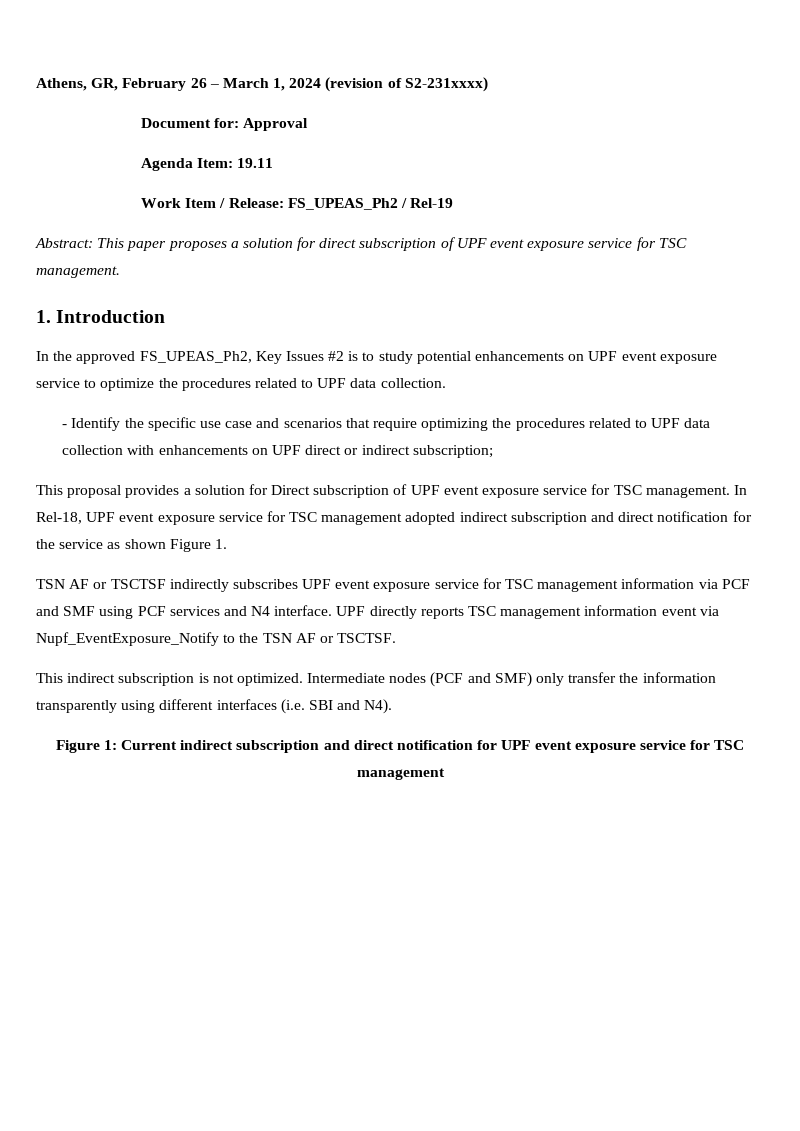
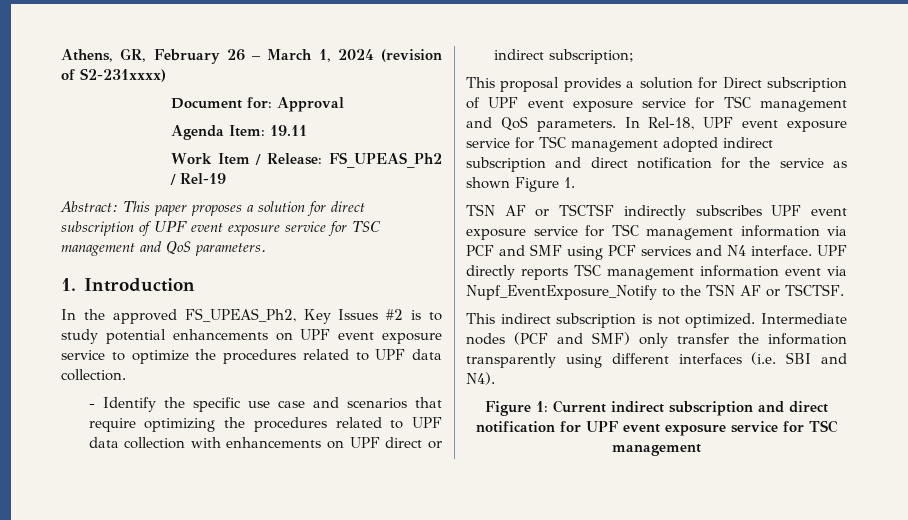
[36,266,120,278] management. -> [61,241,266,256] management and QoS parameters.
[645,486,730,498] management. -> [760,100,847,112] [466,116,616,132] management and QoS parameters.

